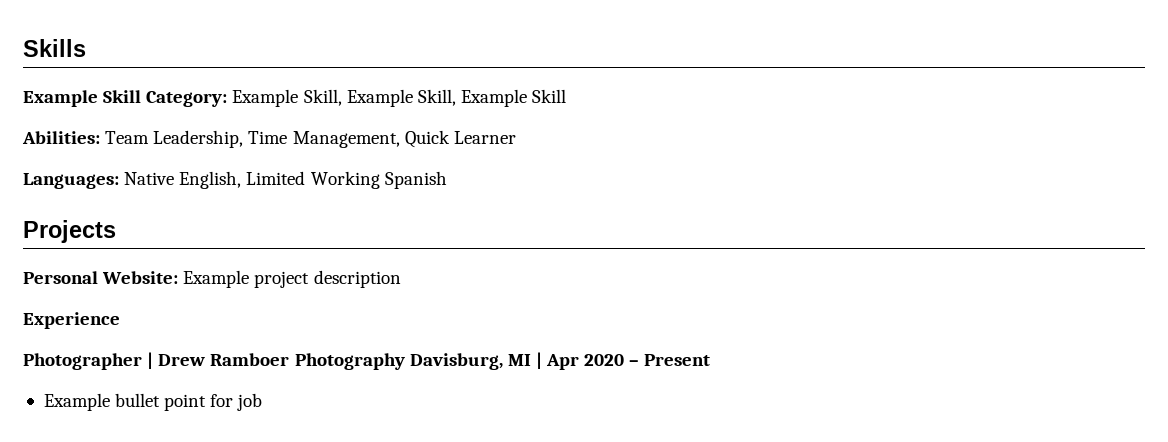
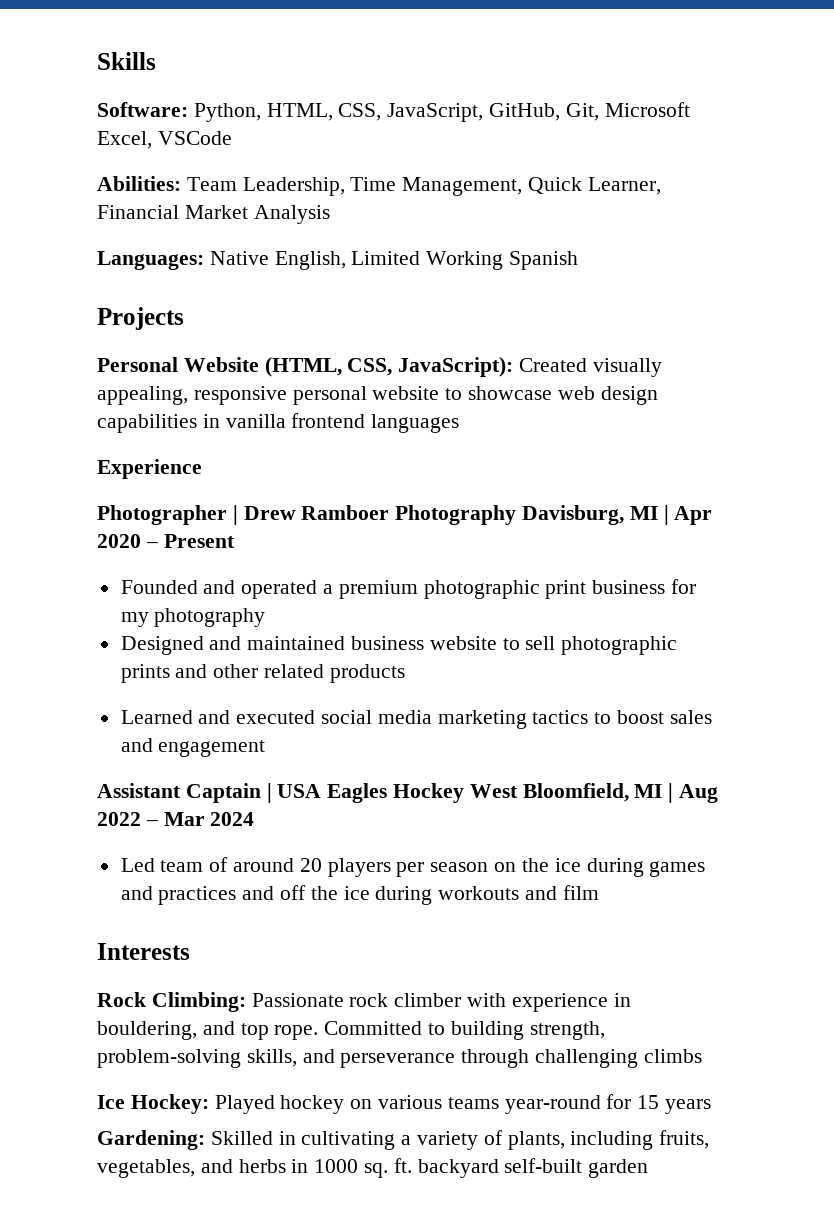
[23,89,567,107] Example Skill Category: Example Skill, Example Skill, Example Skill -> [97,102,690,122] [97,131,232,149] Software: Python, HTML, CSS, JavaScript, GitHub, Git, Microsoft Excel, VSCode
[453,131,516,144] Learner -> [587,177,661,195] [97,205,330,224] Learner, Financial Market Analysis
[102,270,401,288] Website: Example project description -> [183,357,662,377] [97,386,658,405] [97,413,460,433] Website (HTML, CSS, JavaScript): Created visually appealing, responsive personal website to showcase web design capabilities in vanilla frontend languages
[43,393,263,411] Example bullet point for job -> [120,579,697,599] [120,608,266,627] [120,636,678,655] [120,664,405,683] [120,710,712,729] [120,738,266,757] [97,783,719,803] [97,812,255,826] [120,857,706,877] [120,885,599,905] [97,943,190,960] [97,992,631,1012] [97,1021,605,1040] [97,1049,702,1068] [97,1094,712,1114] [97,1130,710,1150] [97,1158,649,1178] Founded and operated a premium photographic print business for my photography // Designed and maintained business website to sell photographic prints and other related products // Learned and executed social media marketing tactics to boost sales and engagement // Assistant Captain | USA Eagles Hockey West Bloomfield, MI | Aug 2022 – Mar 2024 // Led team of around 20 players per season on the ice during games and practices and off the ice during workouts and film // Interests // Rock Climbing: Passionate rock climber with experience in bouldering, and top rope. Committed to building strength, problem-solving skills, and perseverance through challenging climbs // Ice Hockey: Played hockey on various teams year-round for 15 years // Gardening: Skilled in cultivating a variety of plants, including fruits, vegetables, and herbs in 1000 sq. ft. backyard self-built garden

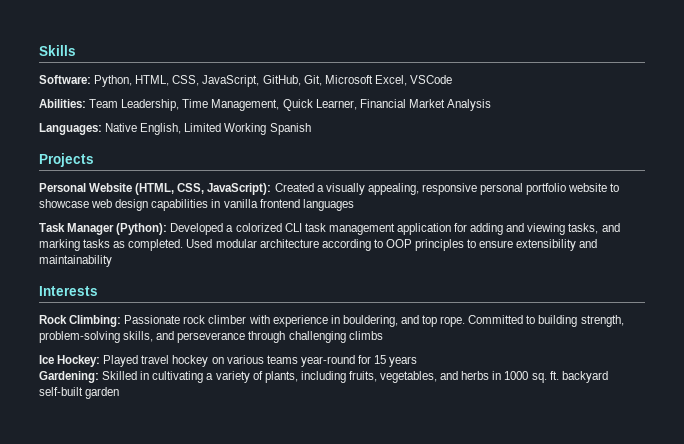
(588, 365) none -> [316,185,324,192] a
(367, 395) none -> [526,183,567,195] portfolio
[97,459,202,479] [97,505,713,525] [97,534,235,548] [120,579,697,599] [120,608,266,627] [120,636,678,655] [120,664,405,683] [120,710,712,729] [120,738,266,757] [97,783,719,803] [97,812,255,826] [120,857,706,877] [120,885,599,905] Experience // Photographer | Drew Ramboer Photography Davisburg, MI | Apr 2020 – Present // Founded and operated a premium photographic print business for my photography // Designed and maintained business website to sell photographic prints and other related products // Learned and executed social media marketing tactics to boost sales and engagement // Assistant Captain | USA Eagles Hockey West Bloomfield, MI | Aug 2022 – Mar 2024 // Led team of around 20 players per season on the ice during games and practices and off the ice during workouts and film -> [39,223,620,235] [39,239,598,251] [39,255,112,267] Task Manager (Python): Developed a colorized CLI task management application for adding and viewing tasks, and marking tasks as completed. Used modular architecture according to OOP principles to ensure extensibility and maintainability
(275, 1104) none -> [141,355,170,364] travel

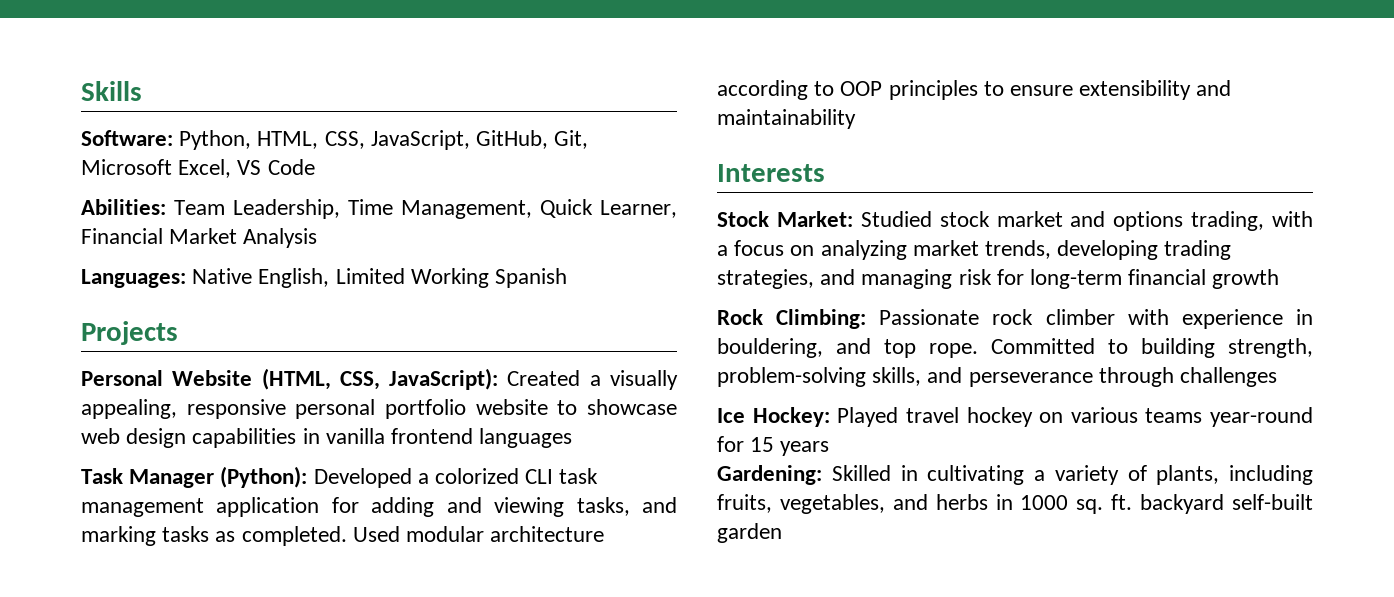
[409,75,452,84] VSCode -> [237,159,315,175] VS Code
(98, 291) none -> [717,211,1313,231] [717,240,1232,260] [717,269,1280,289] // Stock Market: Studied stock market and options trading, with a focus on analyzing market trends, developing trading strategies, and managing risk for long-term financial growth
[288,331,383,343] challenging climbs -> [1180,367,1278,387] challenges

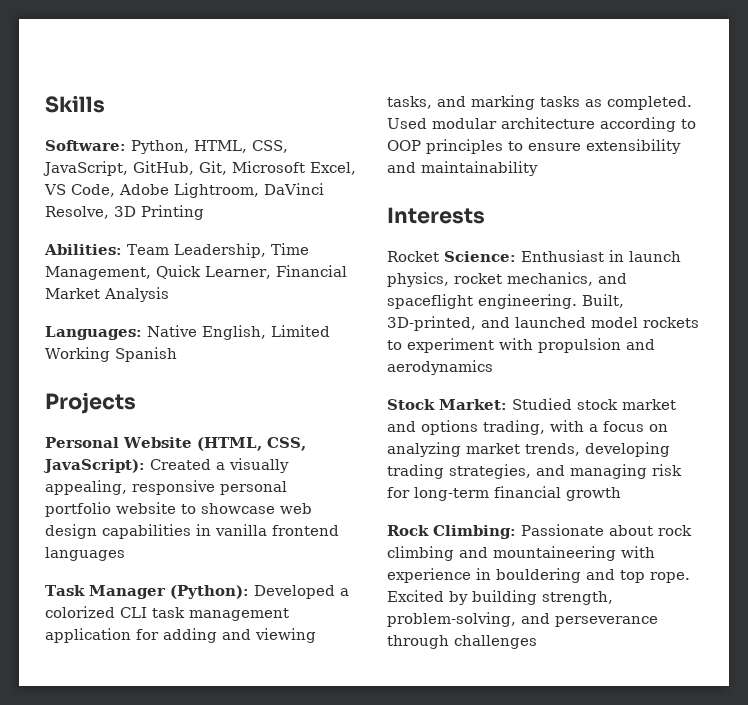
[267,159,315,175] Code -> [71,183,324,198] [45,205,204,220] Code, Adobe Lightroom, DaVinci Resolve, 3D Printing
(825, 173) none -> [387,250,681,262] [387,272,627,287] [387,294,624,309] [387,316,699,331] [387,338,655,353] [387,360,493,375] // Rocket Science: Enthusiast in launch physics, rocket mechanics, and spaceflight engineering. Built, 3D-printed, and launched model rockets to experiment with propulsion and aerodynamics
[992,309,1115,325] rock climber -> [609,525,692,536] [387,546,616,561] about rock climbing and mountaineering
[717,338,823,358] bouldering, -> [496,568,581,583] bouldering
[991,338,1313,358] [717,367,1278,387] [717,407,1313,427] [717,436,830,456] [717,465,1313,485] [717,494,1313,514] [717,523,782,543] Committed to building strength, problem-solving skills, and perseverance through challenges // Ice Hockey: Played travel hockey on various teams year-round for 15 years // Gardening: Skilled in cultivating a variety of plants, including fruits, vegetables, and herbs in 1000 sq. ft. backyard self-built garden -> [387,590,613,605] [387,612,658,627] [387,635,537,649] Excited by building strength, problem-solving, and perseverance through challenges

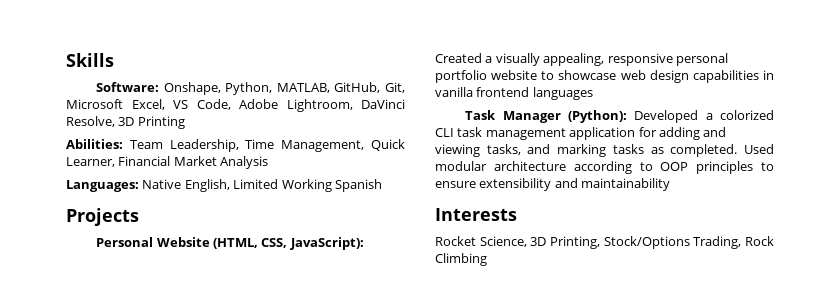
[131,140,288,154] [43,161,128,176] Python, HTML, CSS, JavaScript, -> [163,82,330,95] Onshape, Python, MATLAB,
[444,250,681,262] [387,272,627,287] [387,294,624,309] [387,316,699,331] [387,338,655,353] [387,360,493,375] [387,398,676,410] [387,420,668,435] [387,442,670,457] [387,464,682,479] [387,486,621,501] [387,524,692,539] [387,546,655,561] [387,568,690,583] [387,590,613,605] [387,612,658,627] [387,635,537,649] Science: Enthusiast in launch physics, rocket mechanics, and spaceflight engineering. Built, 3D-printed, and launched model rockets to experiment with propulsion and aerodynamics // Stock Market: Studied stock market and options trading, with a focus on analyzing market trends, developing trading strategies, and managing risk for long-term financial growth // Rock Climbing: Passionate about rock climbing and mountaineering with experience in bouldering and top rope. Excited by building strength, problem-solving, and perseverance through challenges -> [479,236,774,249] [435,253,487,266] Science, 3D Printing, Stock/Options Trading, Rock Climbing

